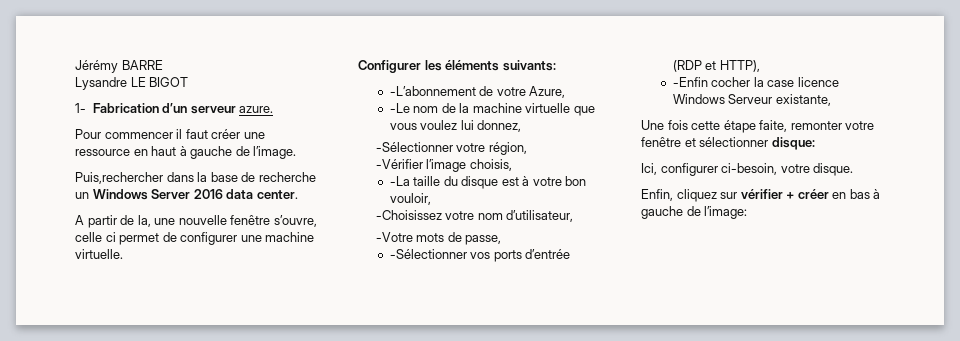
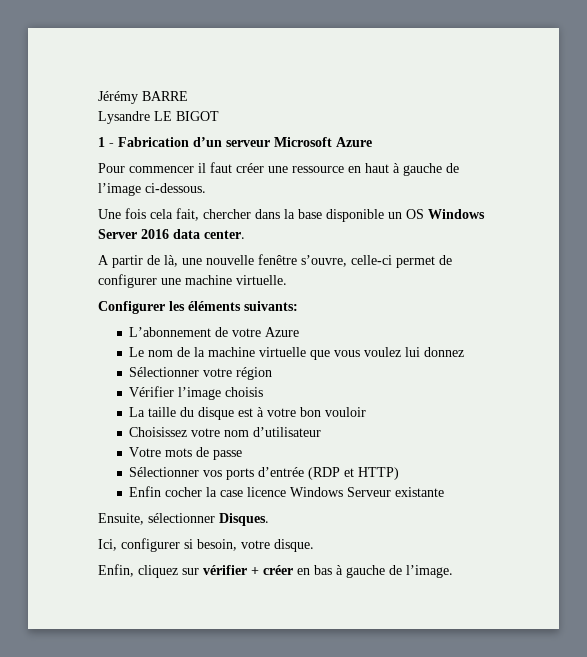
[75,103,86,113] 1- -> [98,137,114,147] 1 -
[239,106,274,113] azure. -> [274,137,372,147] Microsoft Azure
[253,146,297,159] [75,172,316,184] [75,192,89,199] l’image. // Puis,rechercher dans la base de recherche un -> [98,183,206,196] [98,208,424,222] l’image ci-dessous. // Une fois cela fait, chercher dans la base disponible un OS
[137,215,151,227] la, -> [164,255,178,267] là,
[75,232,116,242] celle ci -> [351,255,392,265] celle-ci
[389,86,476,96] -L’abonnement -> [129,327,212,337] L’abonnement
[529,86,566,98] [389,103,410,113] Azure, // -Le -> [265,327,300,337] [129,347,145,357] Azure // Le
[477,120,522,132] [375,142,527,155] [375,159,512,172] [389,176,410,186] donnez, // -Sélectionner votre région, // -Vérifier l’image choisis, // -La -> [424,347,465,357] [129,367,273,380] [129,386,264,400] [129,407,146,417] donnez // Sélectionner votre région // Vérifier l’image choisis // La
[389,193,431,205] [375,210,574,222] [375,232,502,245] [389,249,467,259] vouloir, // -Choisissez votre nom d’utilisateur, // -Votre mots de passe, // -Sélectionner -> [325,407,367,417] [129,427,322,437] [129,447,243,460] [129,467,200,477] vouloir // Choisissez votre nom d’utilisateur // Votre mots de passe // Sélectionner
[719,60,760,72] [672,77,708,87] HTTP), // -Enfin -> [358,467,400,480] [129,486,162,497] HTTP) // Enfin
[775,94,831,106] [641,120,875,133] [641,137,815,150] existante, // Une fois cette étape faite, remonter votre fenêtre et sélectionner disque: -> [395,487,445,497] [98,513,269,526] existante // Ensuite, sélectionner Disques.
[721,163,778,175] ci-besoin, -> [184,539,237,551] si besoin,
[704,206,748,219] l’image: -> [406,565,453,578] l’image.

